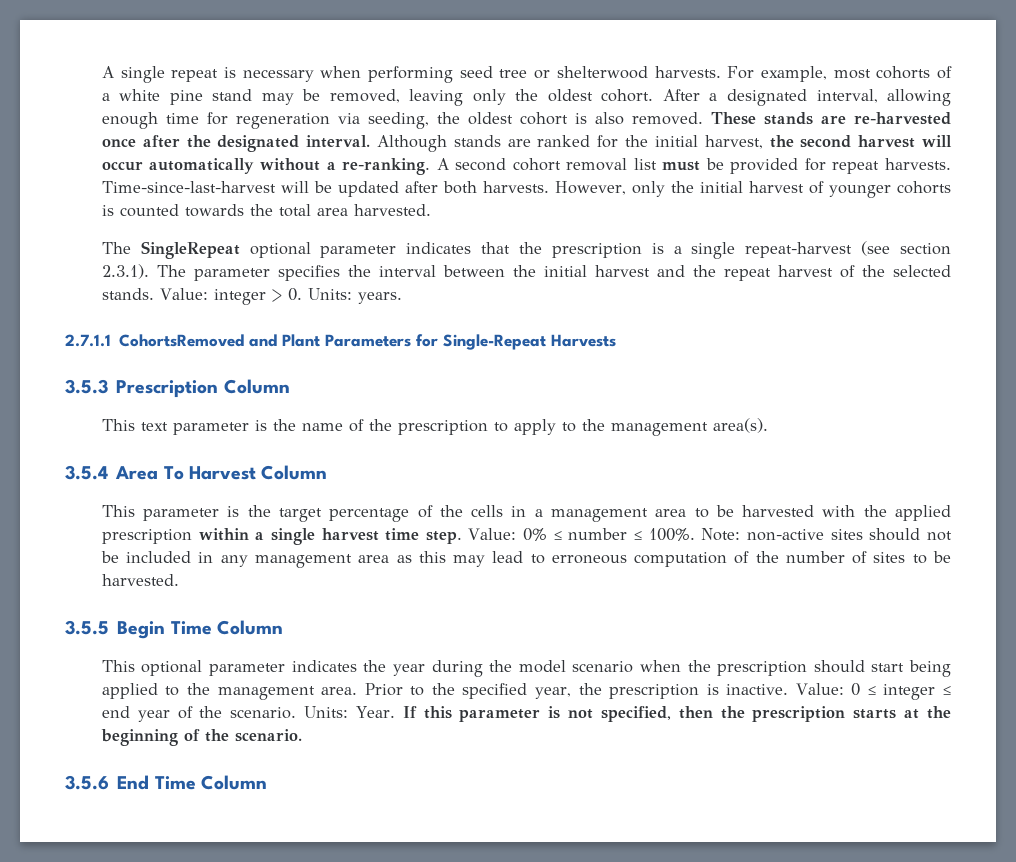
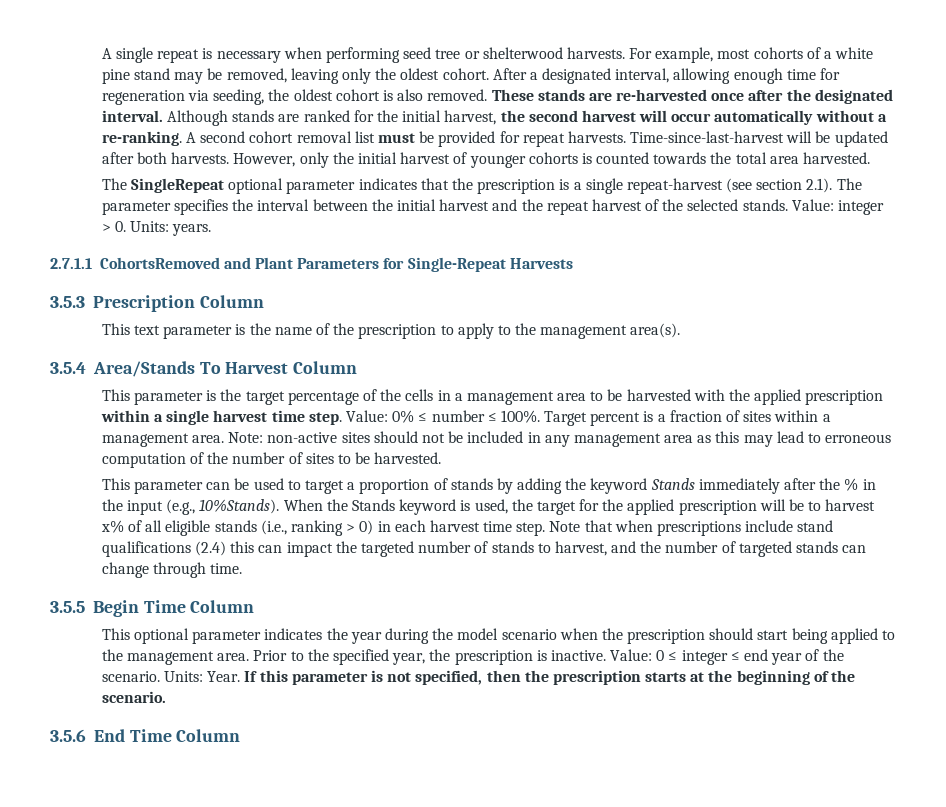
[101,264,149,279] 2.3.1). -> [806,178,833,193] 2.1).
[115,466,159,480] Area -> [92,361,195,377] Area/Stands
(695, 534) none -> [544,410,831,426] [101,433,225,447] Target percent is a fraction of sites within a management area.
(179, 580) none -> [101,478,876,494] [101,499,876,515] [100,520,834,536] [101,541,867,557] [101,562,243,578] // This parameter can be used to target a proportion of stands by adding the keyword Stands immediately after the % in the input (e.g., 10%Stands). When the Stands keyword is used, the target for the applied prescription will be to harvest x% of all eligible stands (i.e., ranking > 0) in each harvest time step. Note that when prescriptions include stand qualifications (2.4) this can impact the targeted number of stands to harvest, and the number of targeted stands can change through time.

